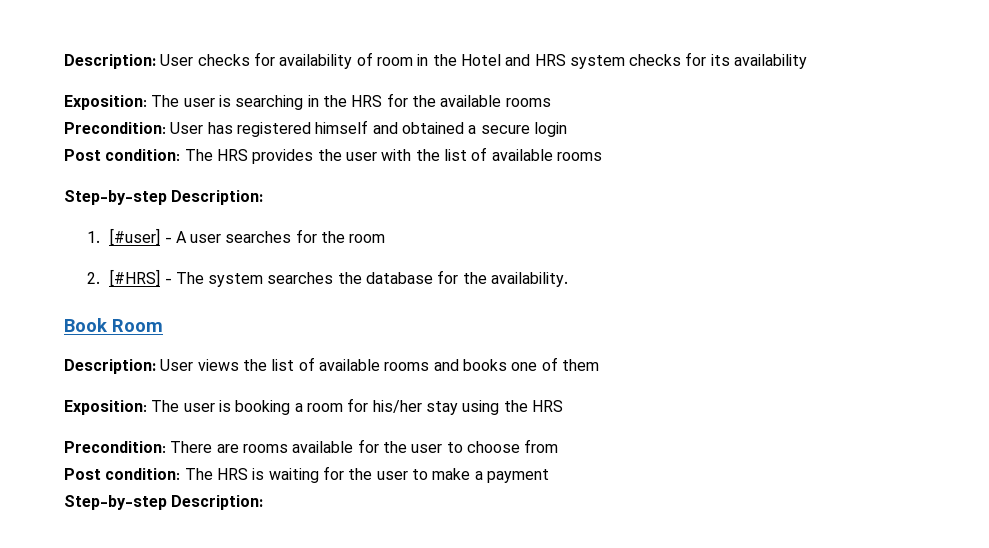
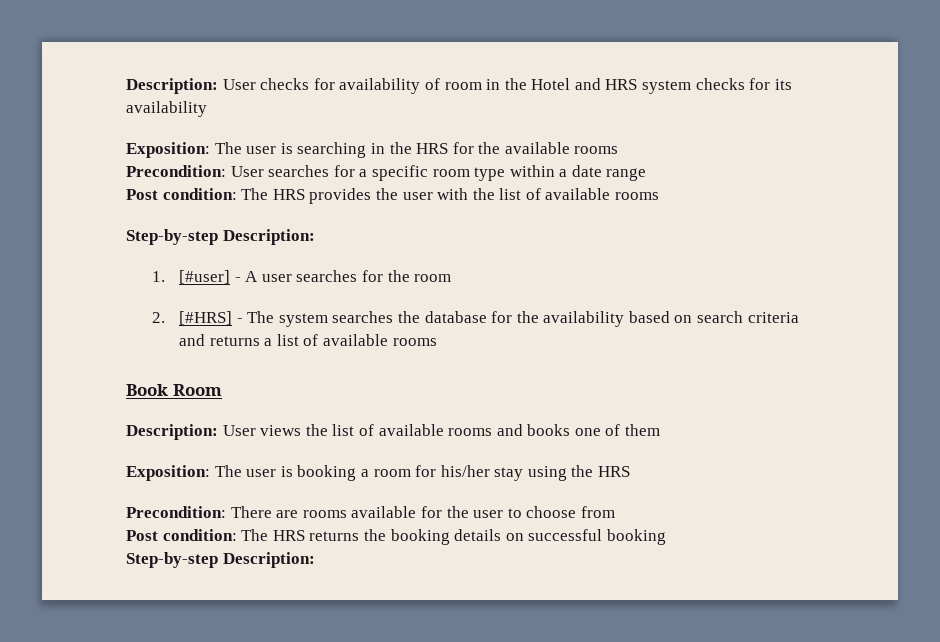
[207,120,567,137] has registered himself and obtained a secure login -> [268,165,647,181] searches for a specific room type within a date range
[491,272,569,287] availability. -> [543,311,799,327] [178,334,437,346] availability based on search criteria and returns a list of available rooms
[252,466,549,483] is waiting for the user to make a payment -> [309,529,666,545] returns the booking details on successful booking

